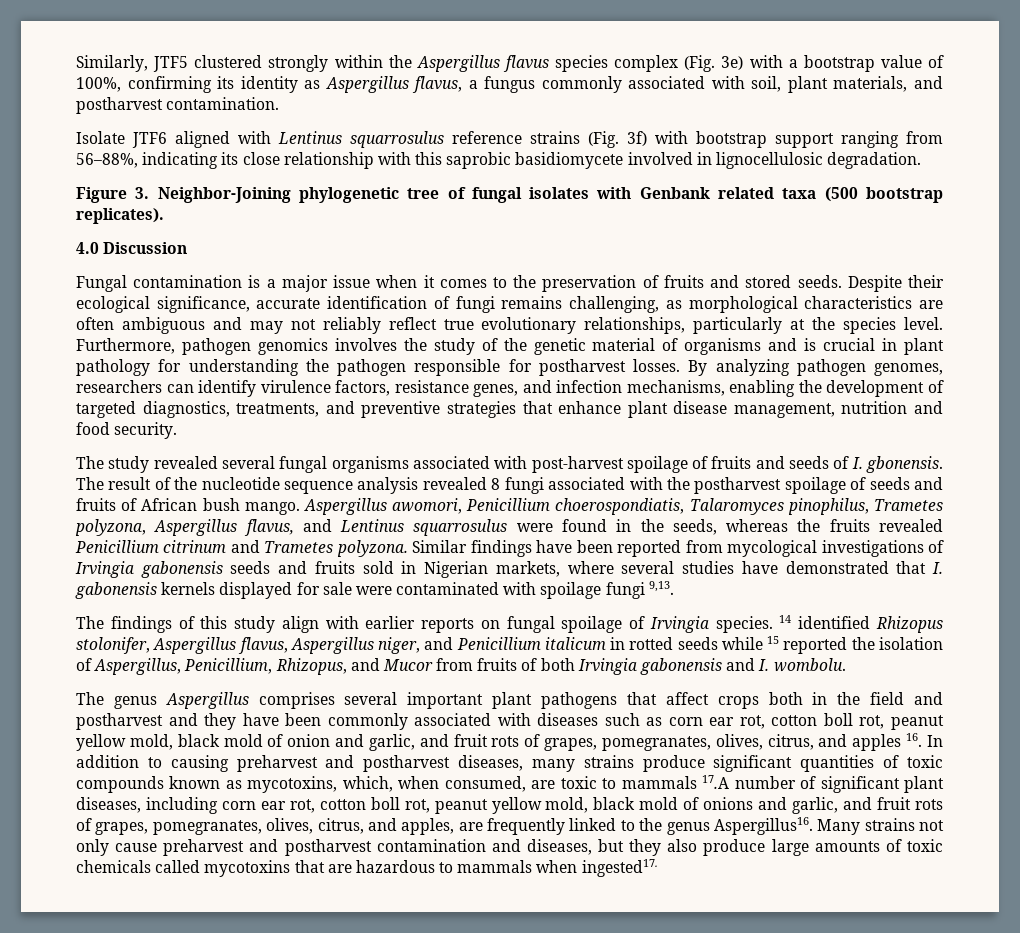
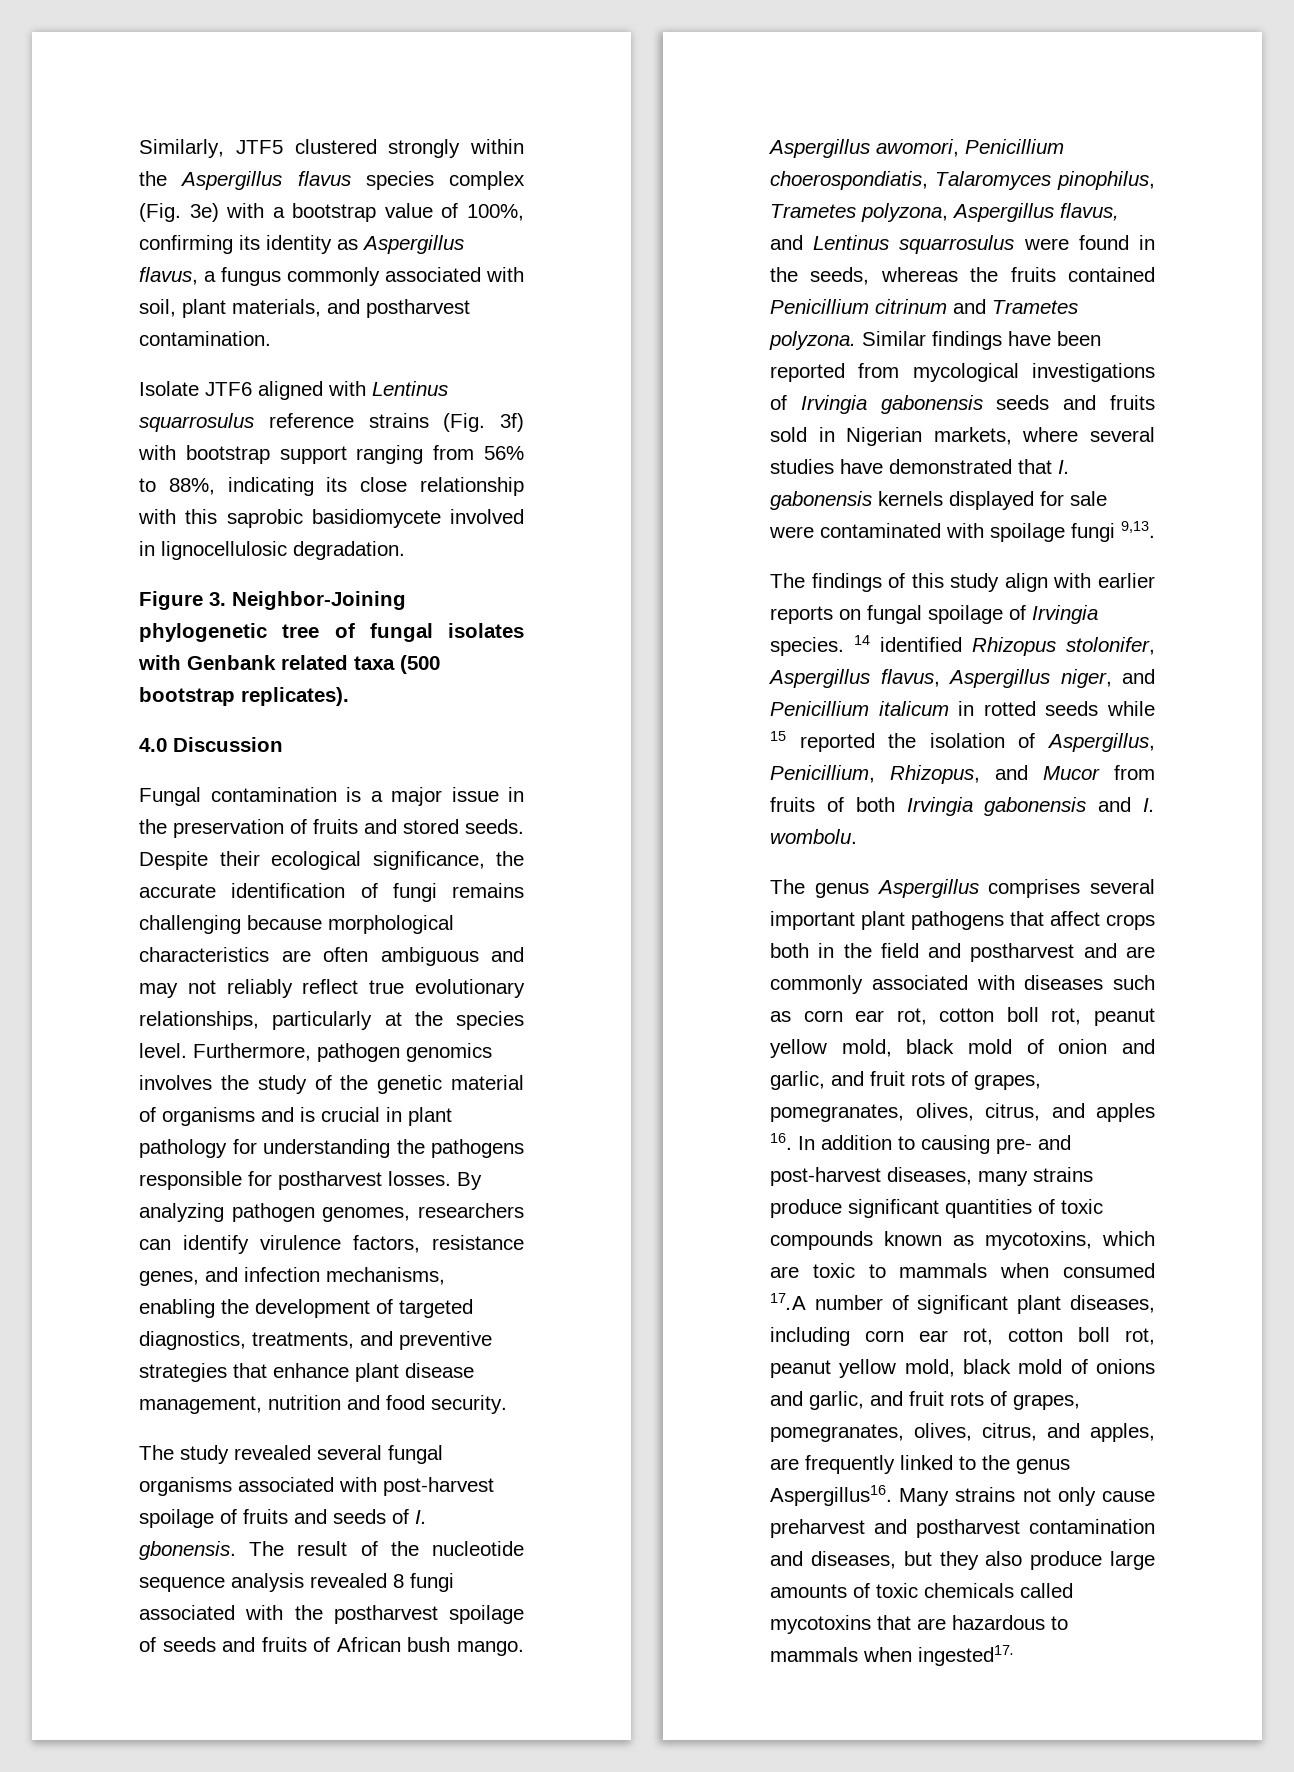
[76,153,138,168] 56–88%, -> [484,446,524,460] [139,478,215,495] 56% to 88%,
[376,275,508,288] when it comes to -> [508,787,524,802] in
(250, 304) none -> [496,851,524,866] the
[569,296,682,313] challenging, as -> [139,915,322,934] challenging because
[337,359,406,376] pathogen -> [431,1139,524,1158] pathogens
[879,519,944,532] revealed -> [1068,267,1155,282] contained
[204,713,322,730] they have been -> [1126,946,1155,958] are
[236,755,451,772] preharvest and postharvest -> [996,1135,1071,1154] [770,1167,881,1186] pre- and post-harvest
[342,776,526,792] which, when consumed, -> [1102,1231,1155,1246] which
(697, 782) none -> [1000,1263,1155,1278] when consumed

